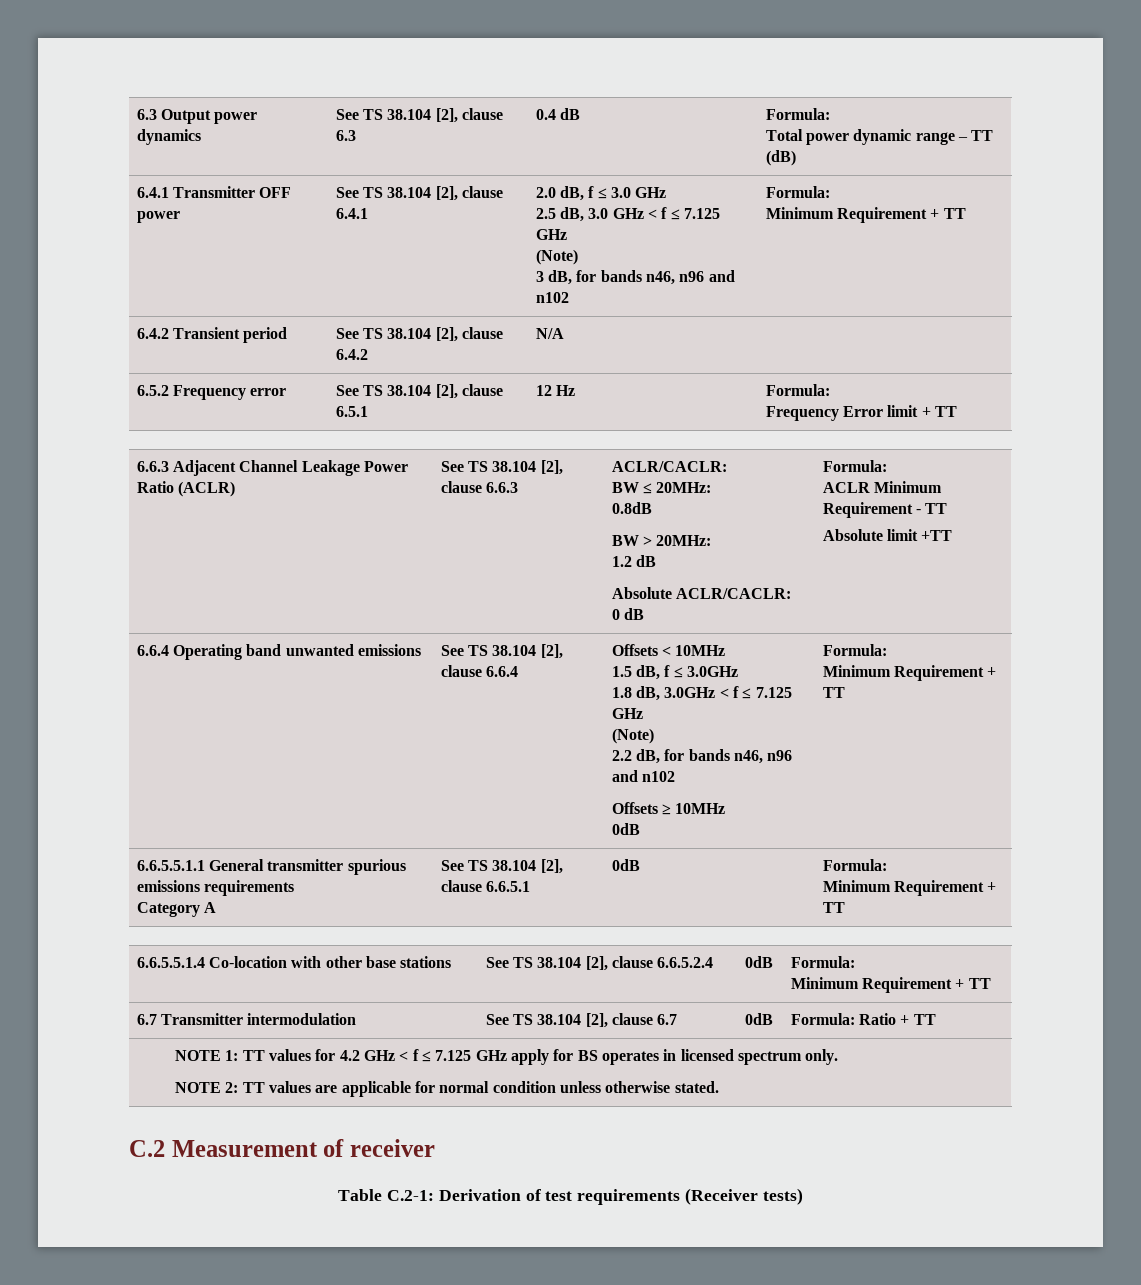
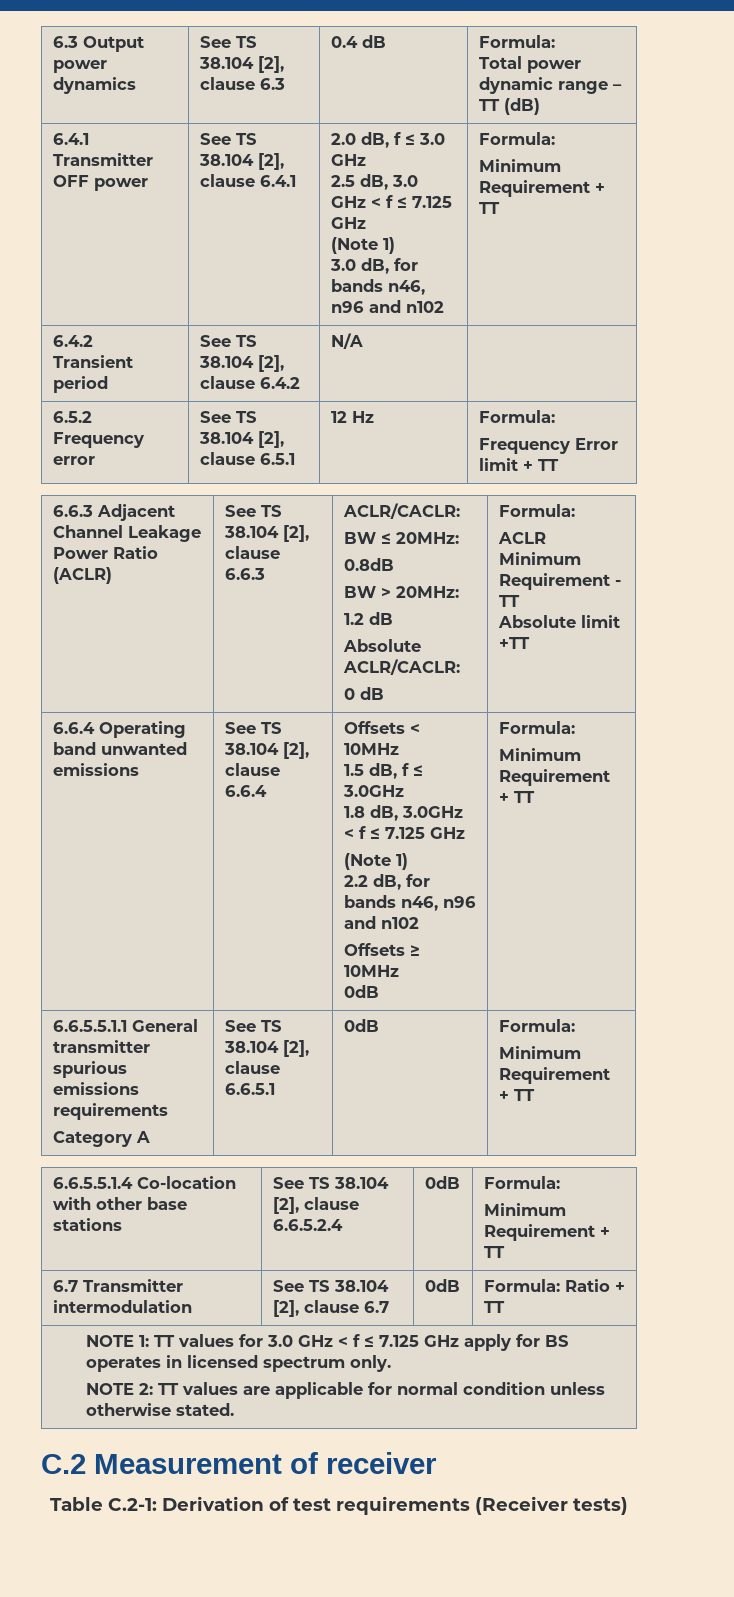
[535,249,578,265] [535,271,544,282] (Note) // 3 -> [330,237,395,254] [329,259,356,271] (Note 1) // 3.0
[611,728,654,744] (Note) -> [343,853,408,870] (Note 1)
[339,1050,360,1061] 4.2 -> [267,1335,294,1347] 3.0

